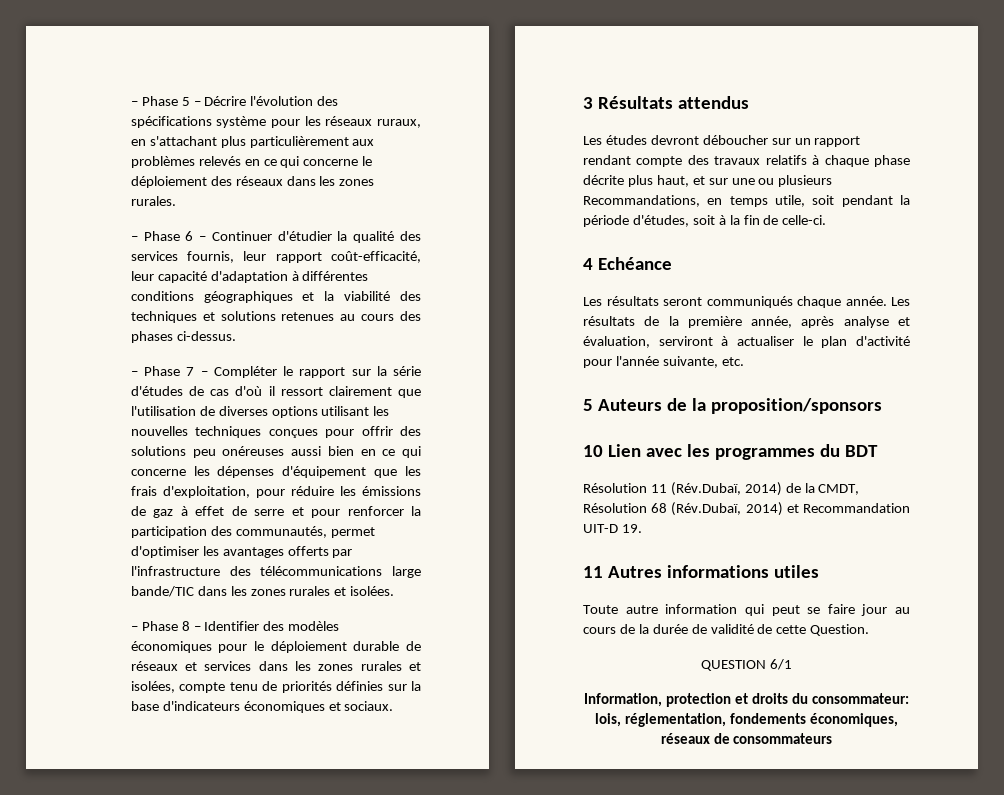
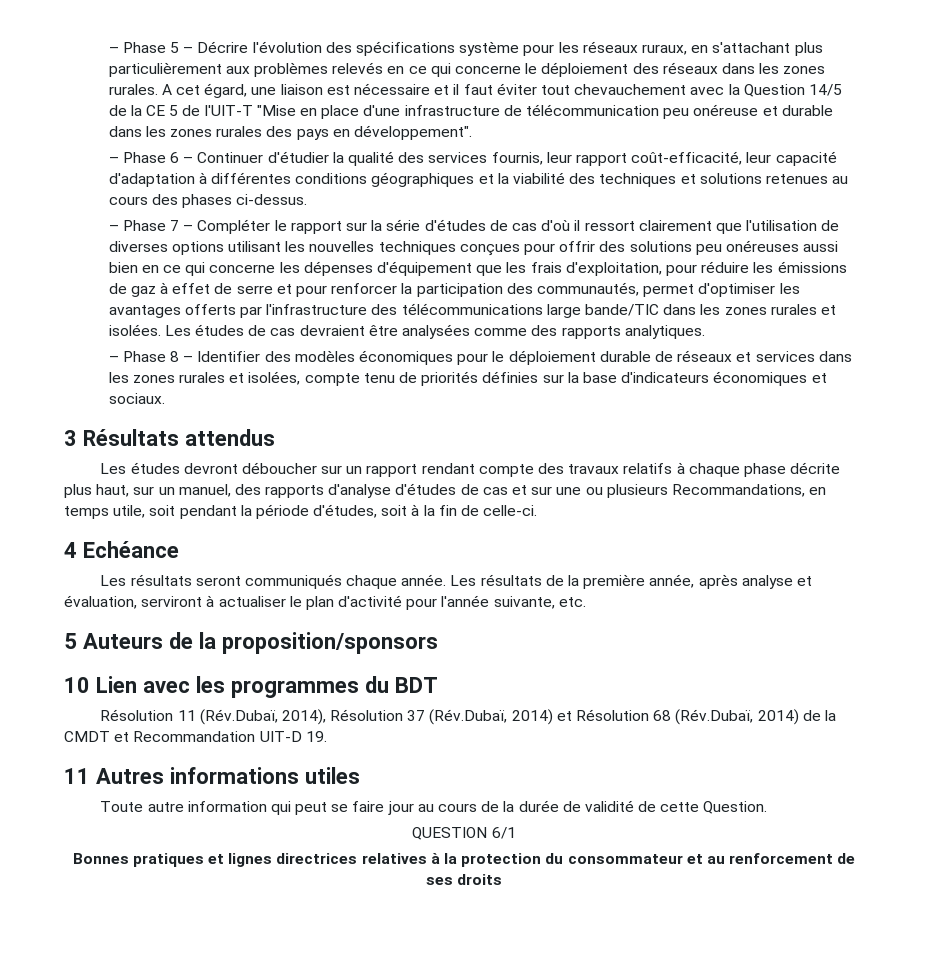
(176, 201) none -> [161,83,842,98] [108,104,833,119] [108,125,473,140] A cet égard, une liaison est nécessaire et il faut éviter tout chevauchement avec la Question 14/5 de la CE 5 de l'UIT-T "Mise en place d'une infrastructure de télécommunication peu onéreuse et durable dans les zones rurales des pays en développement".
(395, 591) none -> [164,324,705,339] Les études de cas devraient être analysées comme des rapports analytiques.
(689, 181) none -> [133,483,508,498] sur un manuel, des rapports d'analyse d'études de cas
[744,482,860,496] 2014) de la CMDT, -> [281,709,572,725] 2014), Résolution 37 (Rév.Dubaï, 2014) et
(783, 509) none -> [802,710,836,721] [64,731,110,742] de la CMDT
[584,693,909,707] [595,713,898,727] [660,733,833,744] Information, protection et droits du consommateur: lois, réglementation, fondements économiques, réseaux de consommateurs -> [72,853,856,867] [425,874,503,885] Bonnes pratiques et lignes directrices relatives à la protection du consommateur et au renforcement de ses droits

